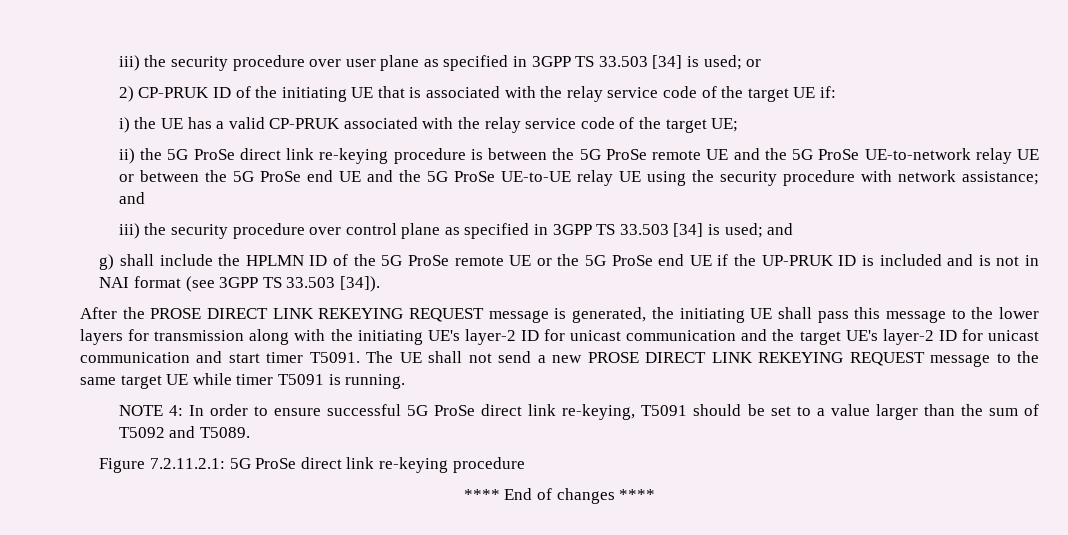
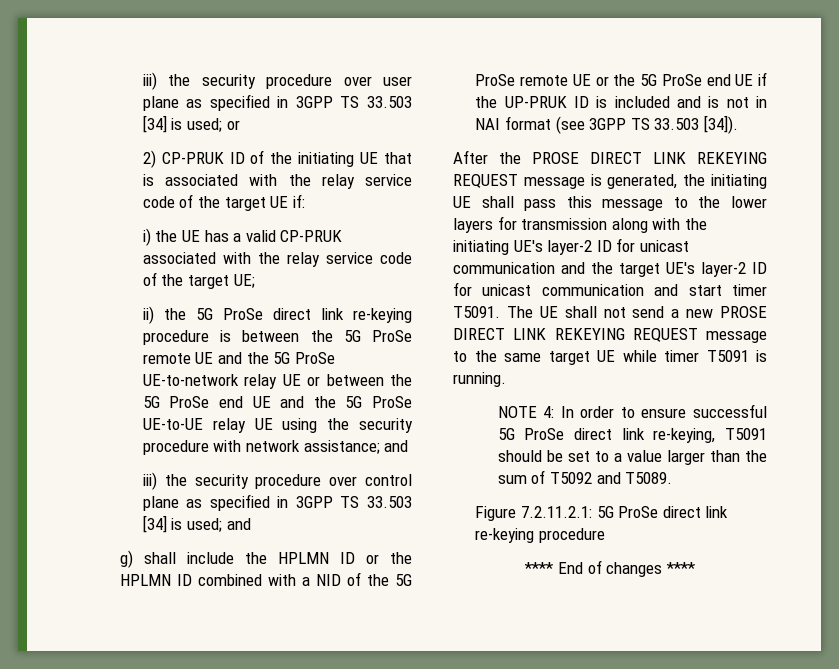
(328, 260) none -> [366,552,412,564] [120,574,342,586] or the HPLMN ID combined with a NID

